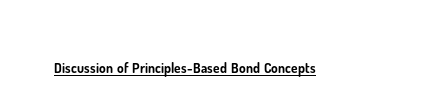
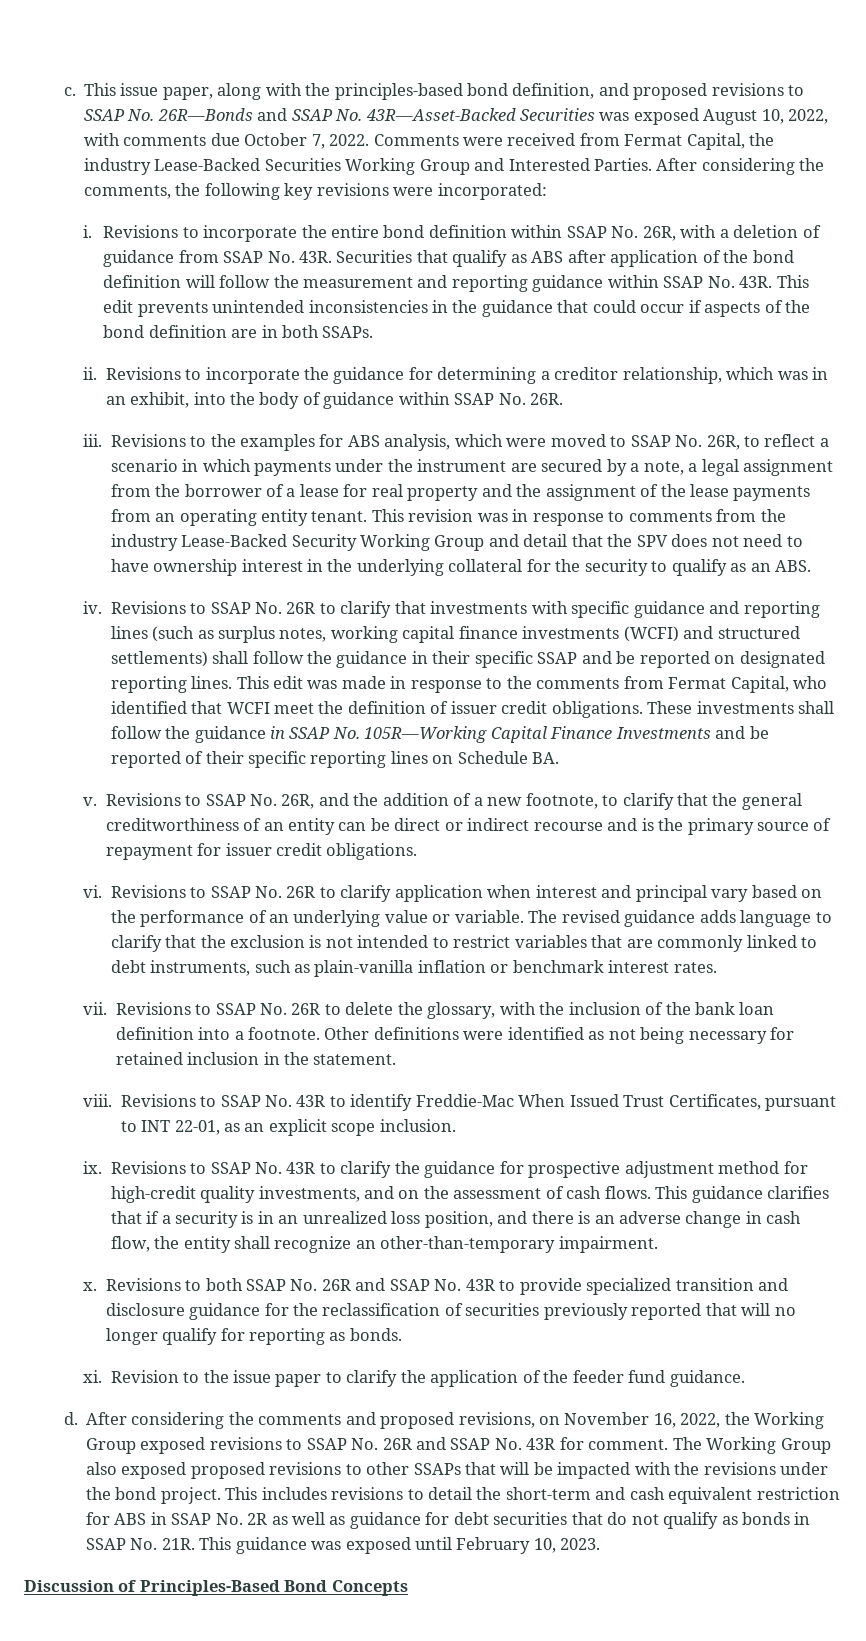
(54, 68) none -> [63,83,805,100] [83,108,829,125] [83,133,775,150] [83,158,825,175] [83,183,547,200] [83,225,821,242] [103,250,794,267] [103,275,809,292] [103,300,811,317] [103,325,374,338] [83,367,829,384] [105,392,564,409] [83,434,829,451] [110,459,833,476] [110,484,811,501] [110,509,786,526] [110,534,803,551] [110,559,811,576] [83,601,820,618] [110,626,800,643] [110,651,825,668] [110,676,827,693] [110,701,835,718] [110,726,769,743] [110,751,560,768] [83,793,802,810] [105,818,832,835] [105,843,418,860] [83,885,822,902] [110,910,832,927] [110,935,817,952] [110,960,717,977] [83,1002,775,1019] [115,1027,795,1044] [115,1052,397,1065] [83,1094,837,1111] [120,1119,456,1136] [83,1161,808,1178] [110,1186,830,1203] [110,1211,802,1228] [110,1236,658,1253] [83,1278,788,1295] [105,1303,796,1320] [105,1328,402,1345] [83,1370,745,1387] [63,1412,825,1429] [85,1437,831,1454] [85,1462,829,1479] [85,1487,840,1504] [85,1512,811,1529] [85,1537,601,1554] c. This issue paper, along with the principles-based bond definition, and proposed revisions to SSAP No. 26R—Bonds and SSAP No. 43R—Asset-Backed Securities was exposed August 10, 2022, with comments due October 7, 2022. Comments were received from Fermat Capital, the industry Lease-Backed Securities Working Group and Interested Parties. After considering the comments, the following key revisions were incorporated: // i. Revisions to incorporate the entire bond definition within SSAP No. 26R, with a deletion of guidance from SSAP No. 43R. Securities that qualify as ABS after application of the bond definition will follow the measurement and reporting guidance within SSAP No. 43R. This edit prevents unintended inconsistencies in the guidance that could occur if aspects of the bond definition are in both SSAPs. // ii. Revisions to incorporate the guidance for determining a creditor relationship, which was in an exhibit, into the body of guidance within SSAP No. 26R. // iii. Revisions to the examples for ABS analysis, which were moved to SSAP No. 26R, to reflect a scenario in which payments under the instrument are secured by a note, a legal assignment from the borrower of a lease for real property and the assignment of the lease payments from an operating entity tenant. This revision was in response to comments from the industry Lease-Backed Security Working Group and detail that the SPV does not need to have ownership interest in the underlying collateral for the security to qualify as an ABS. // iv. Revisions to SSAP No. 26R to clarify that investments with specific guidance and reporting lines (such as surplus notes, working capital finance investments (WCFI) and structured settlements) shall follow the guidance in their specific SSAP and be reported on designated reporting lines. This edit was made in response to the comments from Fermat Capital, who identified that WCFI meet the definition of issuer credit obligations. These investments shall follow the guidance in SSAP No. 105R—Working Capital Finance Investments and be reported of their specific reporting lines on Schedule BA. // v. Revisions to SSAP No. 26R, and the addition of a new footnote, to clarify that the general creditworthiness of an entity can be direct or indirect recourse and is the primary source of repayment for issuer credit obligations. // vi. Revisions to SSAP No. 26R to clarify application when interest and principal vary based on the performance of an underlying value or variable. The revised guidance adds language to clarify that the exclusion is not intended to restrict variables that are commonly linked to debt instruments, such as plain-vanilla inflation or benchmark interest rates. // vii. Revisions to SSAP No. 26R to delete the glossary, with the inclusion of the bank loan definition into a footnote. Other definitions were identified as not being necessary for retained inclusion in the statement. // viii. Revisions to SSAP No. 43R to identify Freddie-Mac When Issued Trust Certificates, pursuant to INT 22-01, as an explicit scope inclusion. // ix. Revisions to SSAP No. 43R to clarify the guidance for prospective adjustment method for high-credit quality investments, and on the assessment of cash flows. This guidance clarifies that if a security is in an unrealized loss position, and there is an adverse change in cash flow, the entity shall recognize an other-than-temporary impairment. // x. Revisions to both SSAP No. 26R and SSAP No. 43R to provide specialized transition and disclosure guidance for the reclassification of securities previously reported that will no longer qualify for reporting as bonds. // xi. Revision to the issue paper to clarify the application of the feeder fund guidance. // d. After considering the comments and proposed revisions, on November 16, 2022, the Working Group exposed revisions to SSAP No. 26R and SSAP No. 43R for comment. The Working Group also exposed proposed revisions to other SSAPs that will be impacted with the revisions under the bond project. This includes revisions to detail the short-term and cash equivalent restriction for ABS in SSAP No. 2R as well as guidance for debt securities that do not qualify as bonds in SSAP No. 21R. This guidance was exposed until February 10, 2023. //

